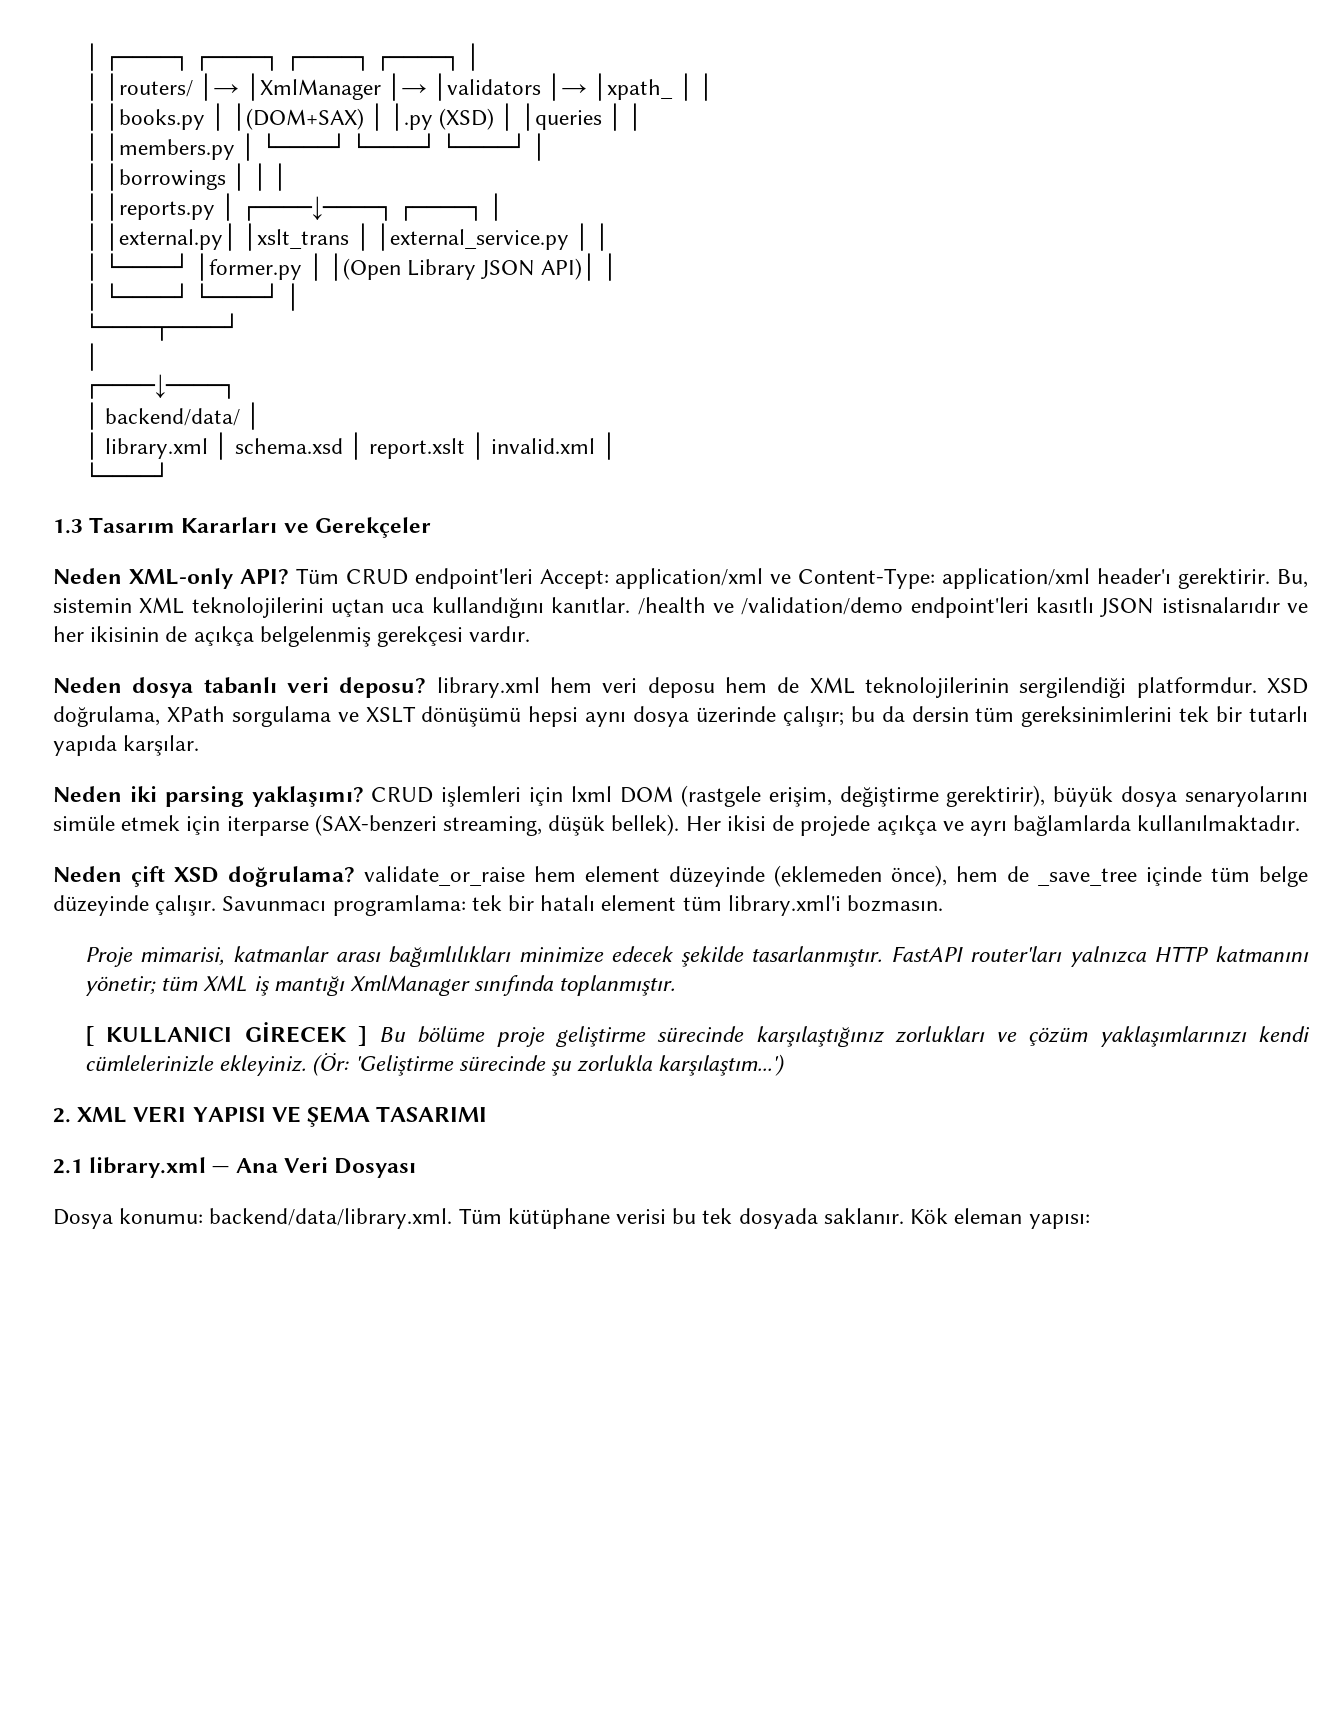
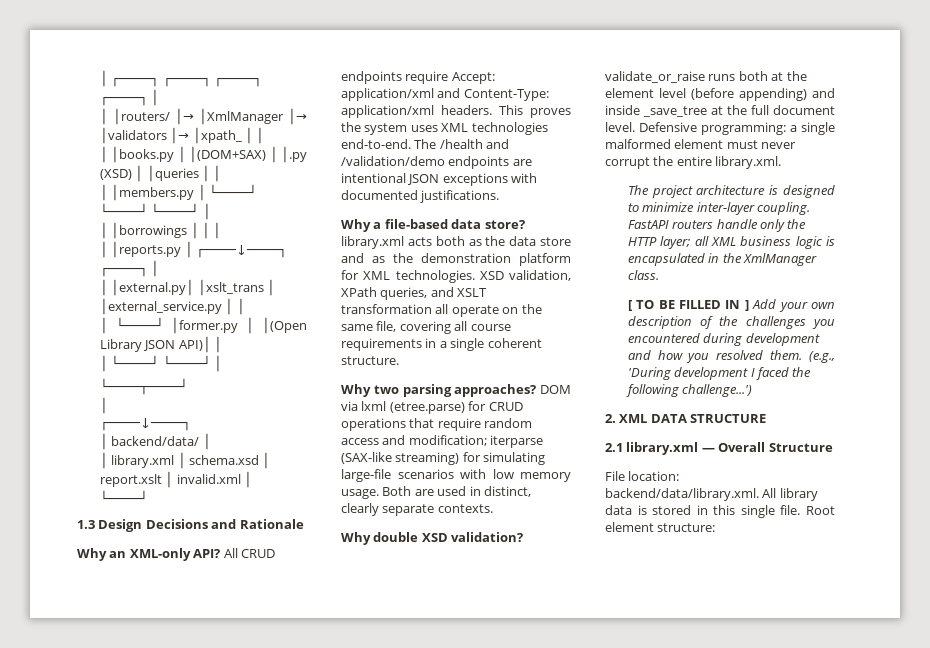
[89,517,431,538] [53,568,533,589] Tasarım Kararları ve Gerekçeler // Neden XML-only API? Tüm CRUD endpoint'leri -> [98,519,304,532] [77,548,275,561] [341,71,449,84] Design Decisions and Rationale // Why an XML-only API? All CRUD endpoints require
[770,574,792,584] ve -> [437,88,461,98] and
[1097,568,1308,589] [53,597,1309,618] [53,626,531,647] [53,677,1308,698] [53,706,1309,727] [53,735,200,756] [53,785,1308,807] [53,814,1301,836] [53,865,1308,887] [53,895,944,916] [84,946,1309,967] [84,975,676,996] [84,1022,1310,1047] [84,1053,786,1076] [53,1106,488,1127] [53,1157,417,1178] [53,1208,1090,1229] header'ı gerektirir. Bu, sistemin XML teknolojilerini uçtan uca kullandığını kanıtlar. /health ve /validation/demo endpoint'leri kasıtlı JSON istisnalarıdır ve her ikisinin de açıkça belgelenmiş gerekçesi vardır. // Neden dosya tabanlı veri deposu? library.xml hem veri deposu hem de XML teknolojilerinin sergilendiği platformdur. XSD doğrulama, XPath sorgulama ve XSLT dönüşümü hepsi aynı dosya üzerinde çalışır; bu da dersin tüm gereksinimlerini tek bir tutarlı yapıda karşılar. // Neden iki parsing yaklaşımı? CRUD işlemleri için lxml DOM (rastgele erişim, değiştirme gerektirir), büyük dosya senaryolarını simüle etmek için iterparse (SAX-benzeri streaming, düşük bellek). Her ikisi de projede açıkça ve ayrı bağlamlarda kullanılmaktadır. // Neden çift XSD doğrulama? validate_or_raise hem element düzeyinde (eklemeden önce), hem de _save_tree içinde tüm belge düzeyinde çalışır. Savunmacı programlama: tek bir hatalı element tüm library.xml'i bozmasın. // Proje mimarisi, katmanlar arası bağımlılıkları minimize edecek şekilde tasarlanmıştır. FastAPI router'ları yalnızca HTTP katmanını yönetir; tüm XML iş mantığı XmlManager sınıfında toplanmıştır. // [ KULLANICI GİRECEK ] Bu bölüme proje geliştirme sürecinde karşılaştığınız zorlukları ve çözüm yaklaşımlarınızı kendi cümlelerinizle ekleyiniz. (Ör: 'Geliştirme sürecinde şu zorlukla karşılaştım...') // 2. XML VERI YAPISI VE ŞEMA TASARIMI // 2.1 library.xml — Ana Veri Dosyası // Dosya konumu: backend/data/library.xml. Tüm kütüphane verisi bu tek dosyada saklanır. Kök eleman yapısı: -> [441,105,571,118] [341,122,548,135] [341,139,510,149] [341,156,532,169] [341,173,538,186] [341,190,500,203] [341,219,525,232] [341,236,571,249] [341,253,571,266] [341,270,571,283] [341,287,488,300] [341,304,542,317] [341,321,511,334] [341,338,542,351] [341,356,399,365] [341,384,571,397] [341,401,523,414] [341,418,533,431] [341,435,544,448] [341,452,546,465] [341,469,571,482] [341,486,531,499] [341,503,493,516] [341,532,524,545] [605,71,807,83] [605,88,835,101] [605,105,835,117] [605,122,835,135] [605,139,797,149] [605,156,782,169] [627,185,835,198] [627,202,810,215] [627,219,807,232] [627,236,835,249] [627,253,817,266] [627,270,659,280] [627,299,835,312] [627,316,835,329] [627,333,820,346] [627,350,835,363] [627,367,812,380] [625,384,753,397] [605,414,767,423] [605,442,833,455] [605,471,680,481] [605,488,818,501] [605,505,835,518] [605,522,716,532] headers. This proves the system uses XML technologies end-to-end. The /health and /validation/demo endpoints are intentional JSON exceptions with documented justifications. // Why a file-based data store? library.xml acts both as the data store and as the demonstration platform for XML technologies. XSD validation, XPath queries, and XSLT transformation all operate on the same file, covering all course requirements in a single coherent structure. // Why two parsing approaches? DOM via lxml (etree.parse) for CRUD operations that require random access and modification; iterparse (SAX-like streaming) for simulating large-file scenarios with low memory usage. Both are used in distinct, clearly separate contexts. // Why double XSD validation? validate_or_raise runs both at the element level (before appending) and inside _save_tree at the full document level. Defensive programming: a single malformed element must never corrupt the entire library.xml. // The project architecture is designed to minimize inter-layer coupling. FastAPI routers handle only the HTTP layer; all XML business logic is encapsulated in the XmlManager class. // [ TO BE FILLED IN ] Add your own description of the challenges you encountered during development and how you resolved them. (e.g., 'During development I faced the following challenge...') // 2. XML DATA STRUCTURE // 2.1 library.xml — Overall Structure // File location: backend/data/library.xml. All library data is stored in this single file. Root element structure:

